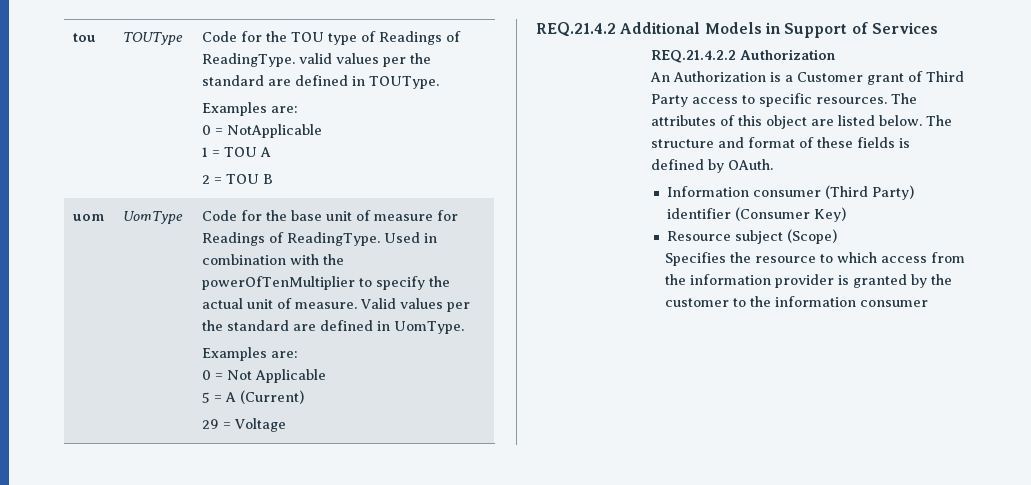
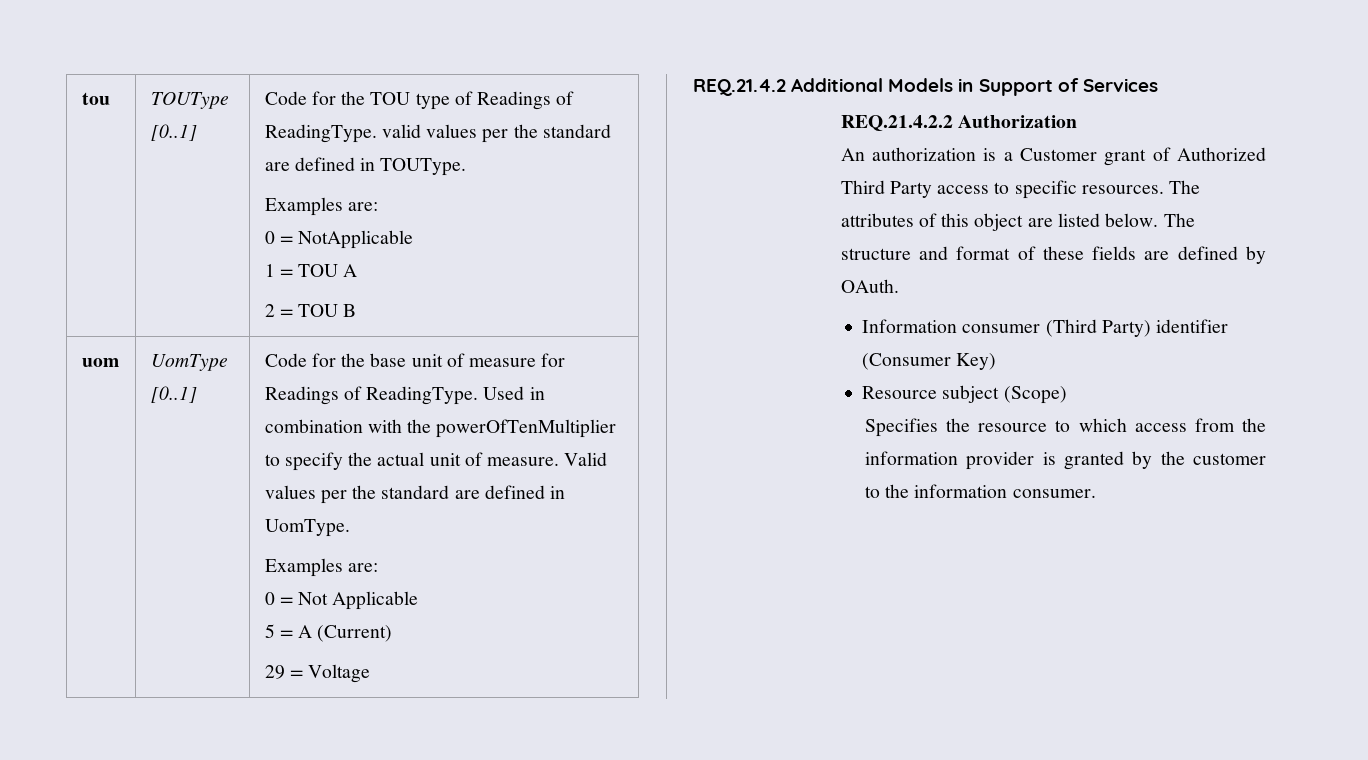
(184, 38) none -> [150,124,197,141] [0..1]
(184, 217) none -> [150,386,197,403] [0..1]
[673,71,767,82] Authorization -> [872,147,977,161] authorization
(924, 76) none -> [1177,147,1266,161] Authorized
[899,138,911,148] is -> [1144,251,1170,260] are
[860,300,929,307] consumer -> [1012,489,1096,498] consumer.

